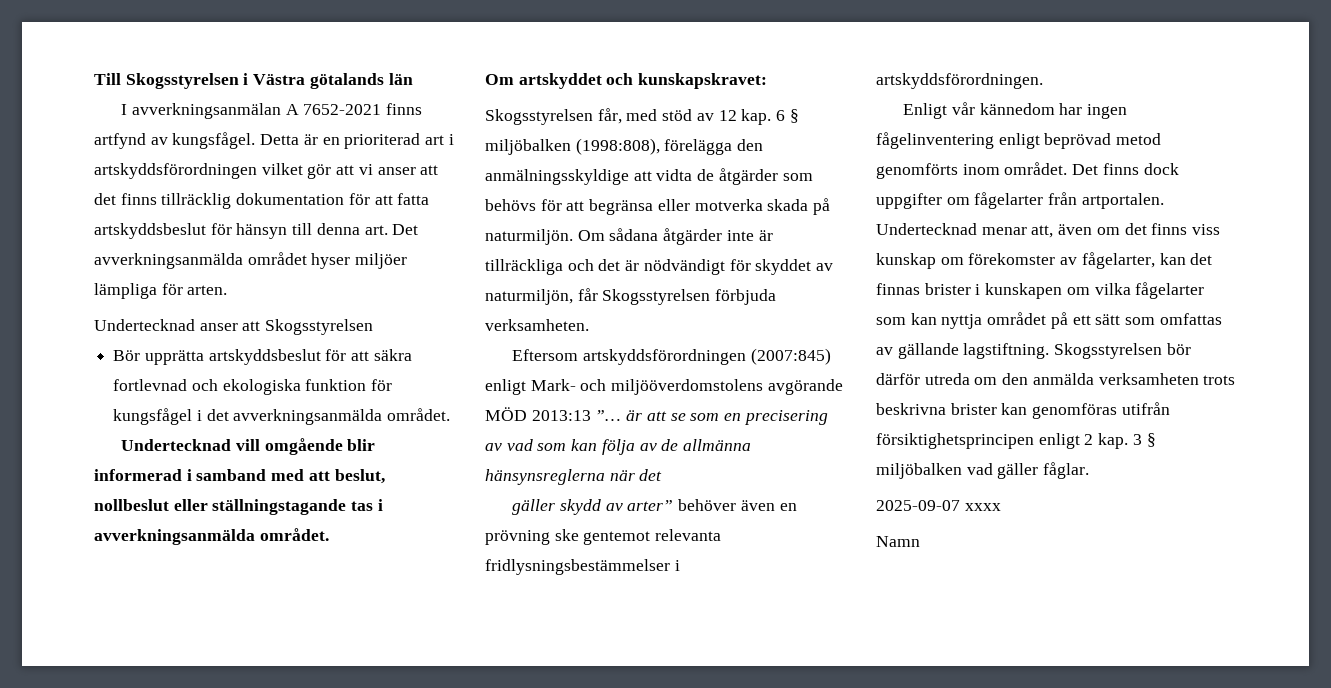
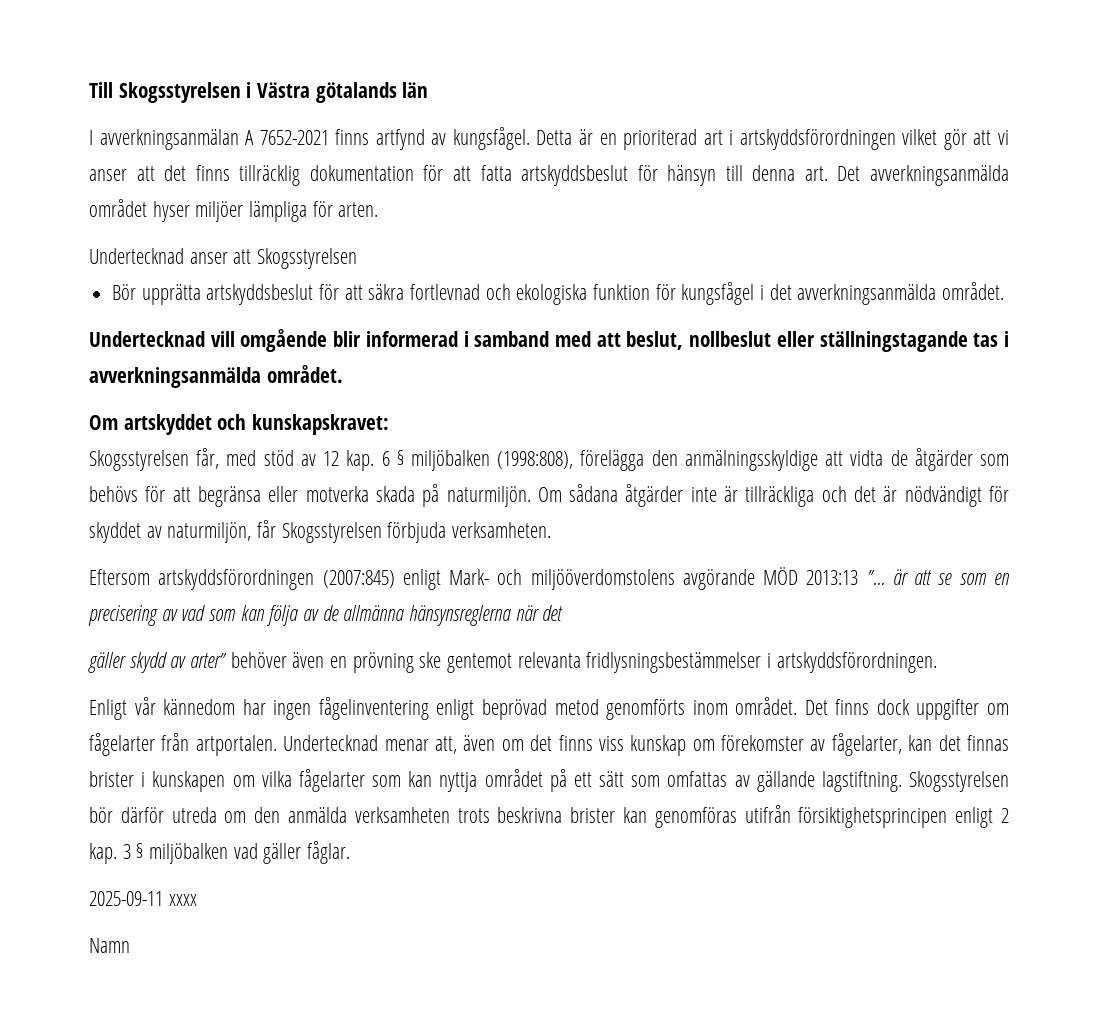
[876,500,960,511] 2025-09-07 -> [89,891,163,906] 2025-09-11

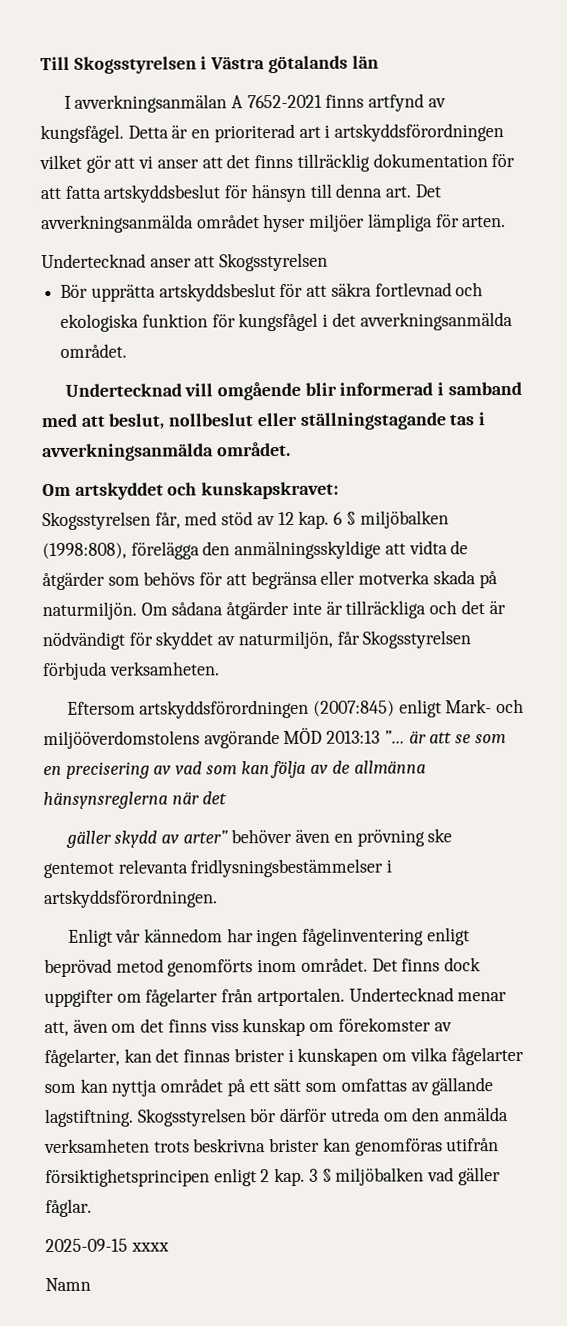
[89,891,163,906] 2025-09-11 -> [45,1238,128,1253] 2025-09-15

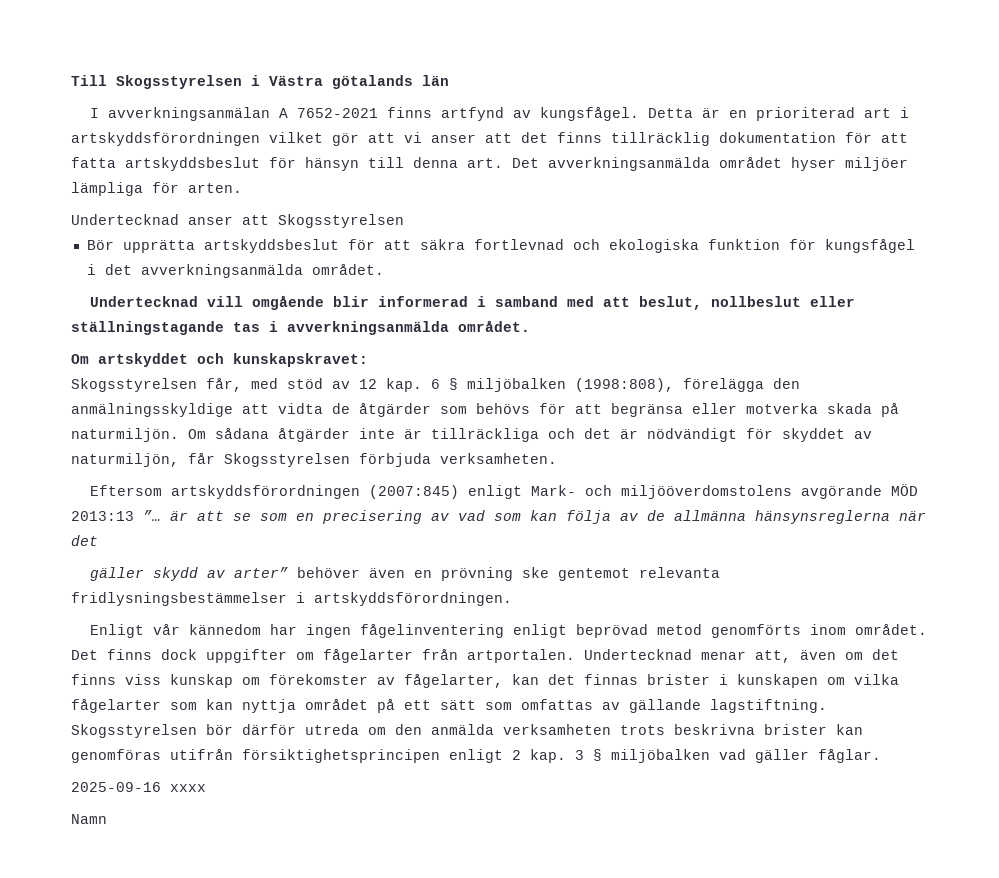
[45,1238,128,1253] 2025-09-15 -> [71,782,161,792] 2025-09-16

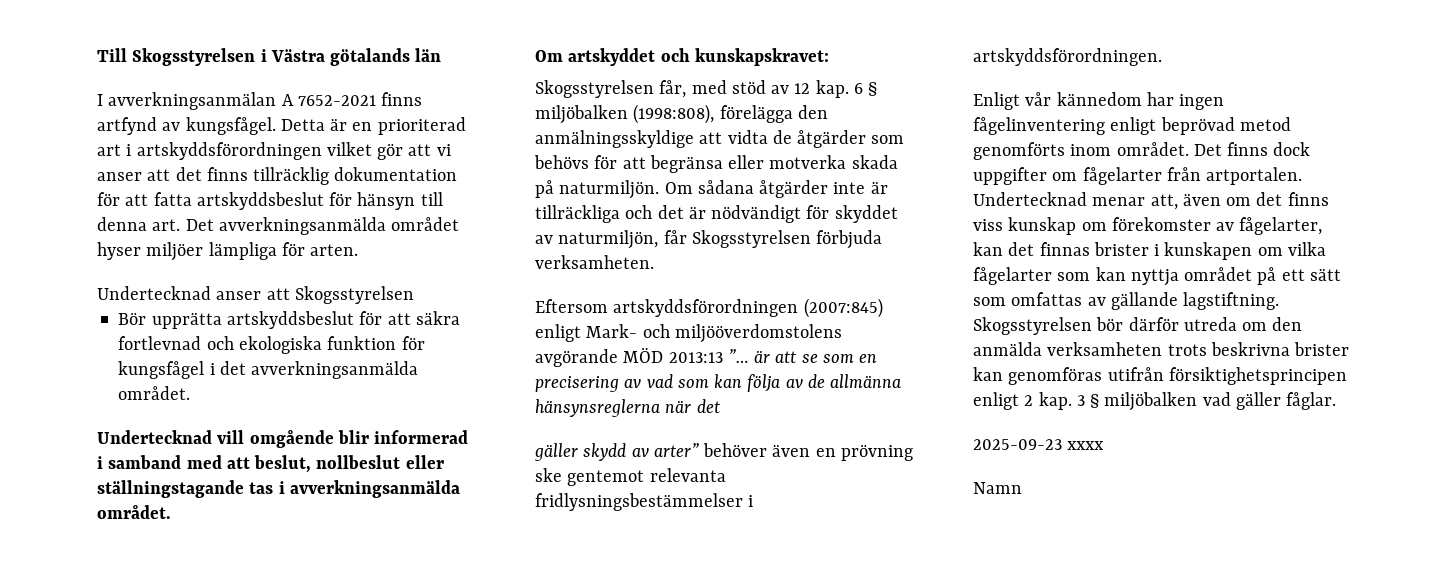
[71,782,161,792] 2025-09-16 -> [973,439,1062,450] 2025-09-23

